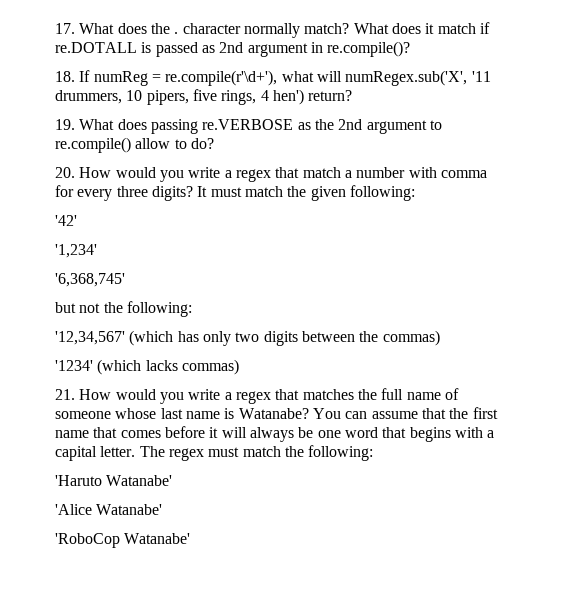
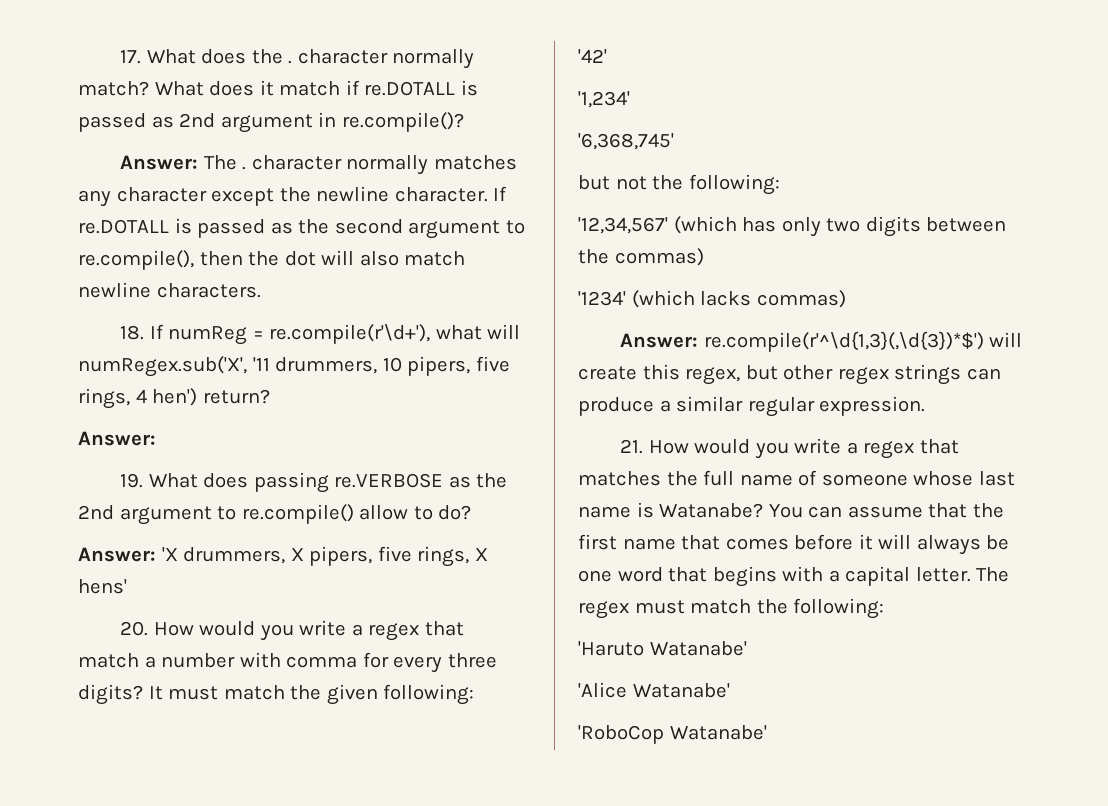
(411, 49) none -> [120,155,517,175] [78,186,508,207] [78,218,525,239] [78,250,466,270] [78,282,261,298] // Answer: The . character normally matches any character except the newline character. If re.DOTALL is passed as the second argument to re.compile(), then the dot will also match newline characters.
(353, 95) none -> [78,431,156,446] // Answer:
(214, 143) none -> [78,546,488,567] [78,579,127,594] // Answer: 'X drummers, X pipers, five rings, X hens'
(239, 367) none -> [620,331,1023,352] [578,364,1001,385] [578,396,926,417] // Answer: re.compile(r'^\d{1,3}(,\d{3})*$') will create this regex, but other regex strings can produce a similar regular expression.

